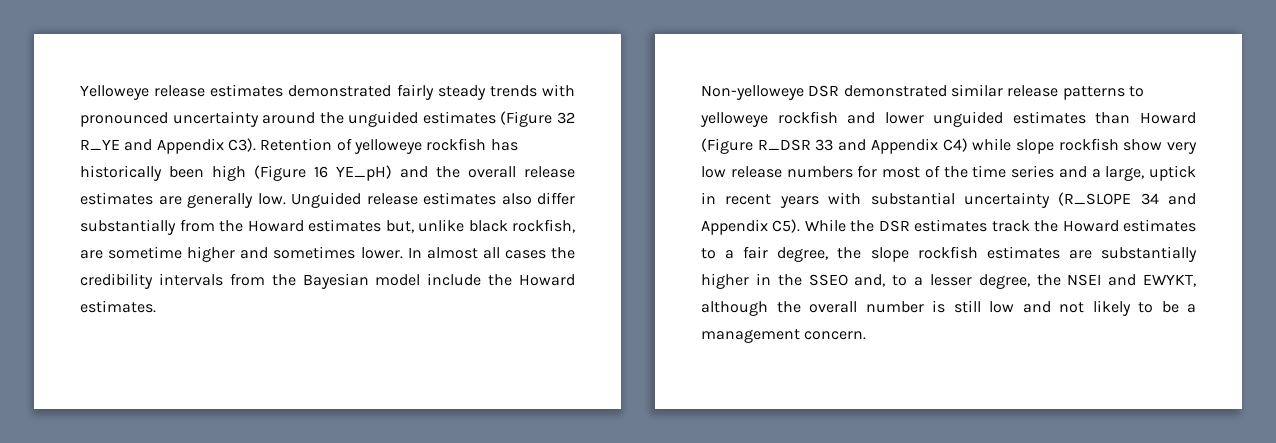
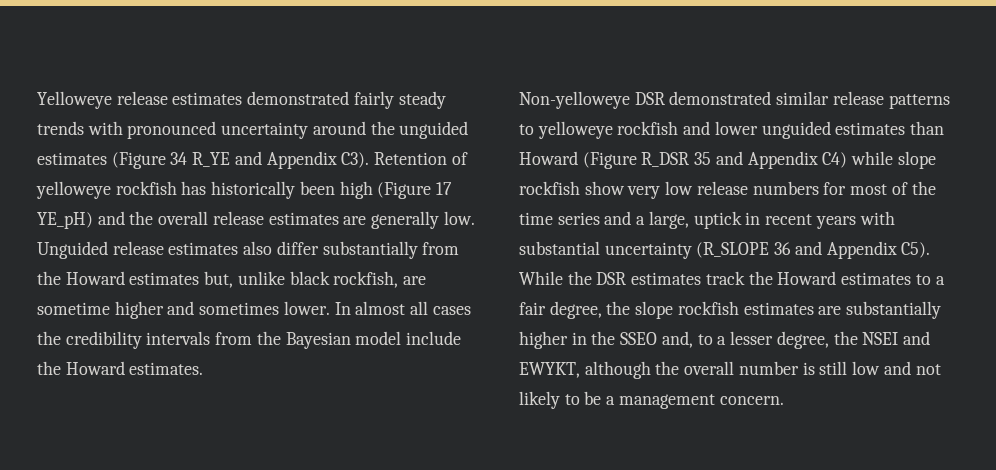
[557,112,575,124] 32 -> [170,152,188,165] 34
[314,166,328,178] 16 -> [436,182,453,195] 17
[815,139,834,151] 33 -> [694,152,712,165] 35
[1140,193,1159,205] 34 -> [774,242,792,255] 36

